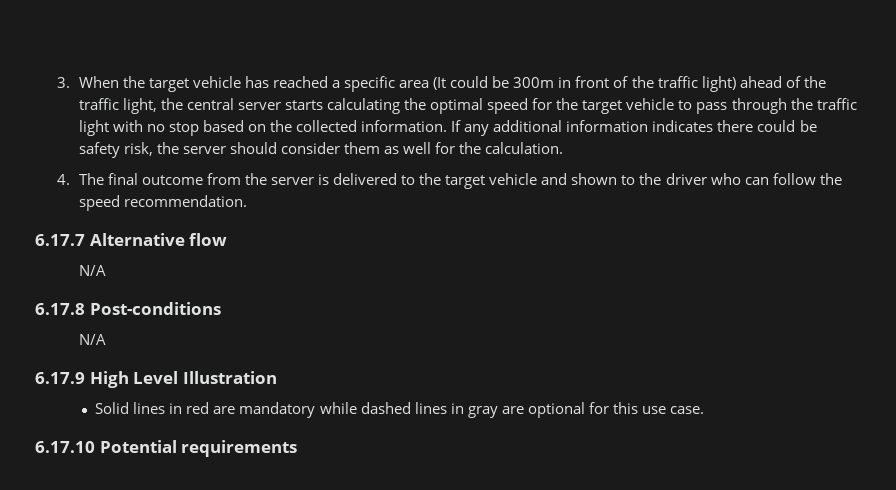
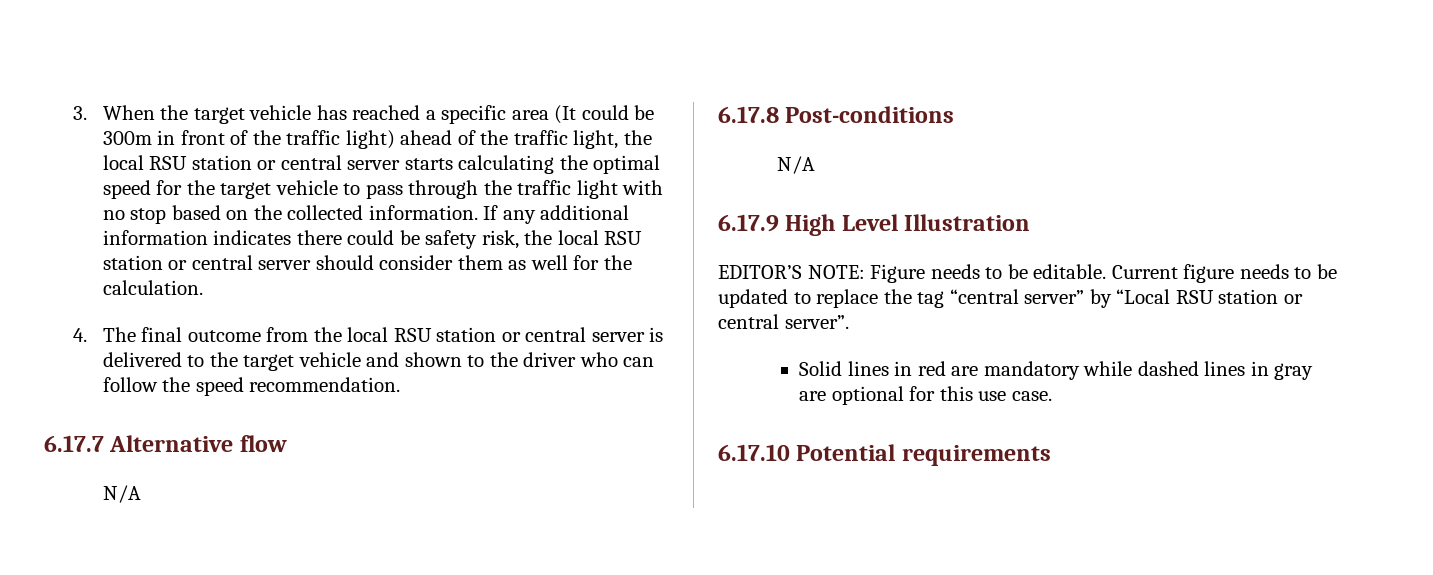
(183, 104) none -> [102,155,277,170] local RSU station or
(179, 148) none -> [557,230,643,245] [102,255,253,270] local RSU station or central
(267, 179) none -> [347,327,587,342] local RSU station or central
(277, 377) none -> [718,264,1337,283] [718,289,1303,308] [718,314,849,329] // EDITOR’S NOTE: Figure needs to be editable. Current figure needs to be updated to replace the tag “central server” by “Local RSU station or central server”.

